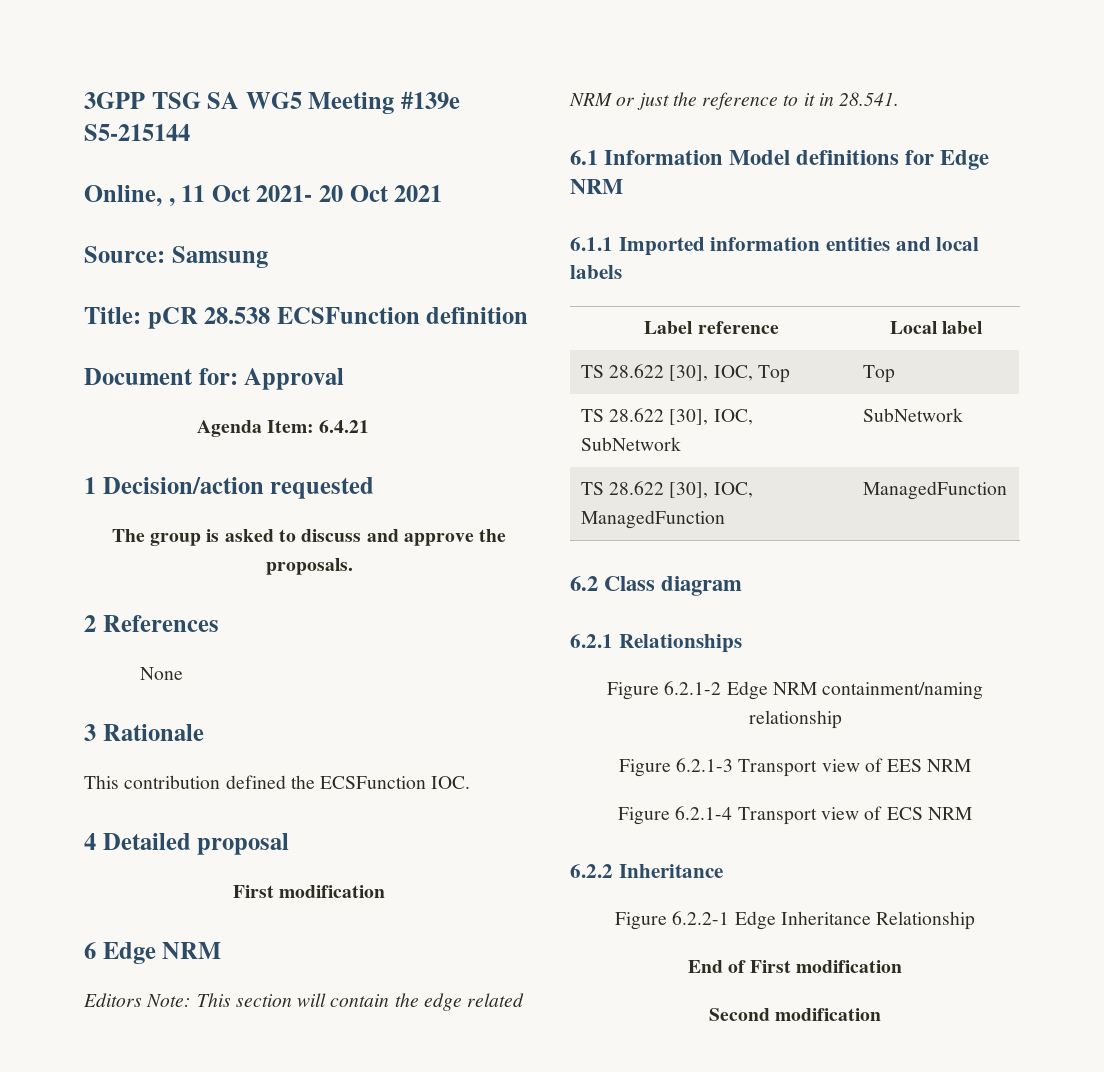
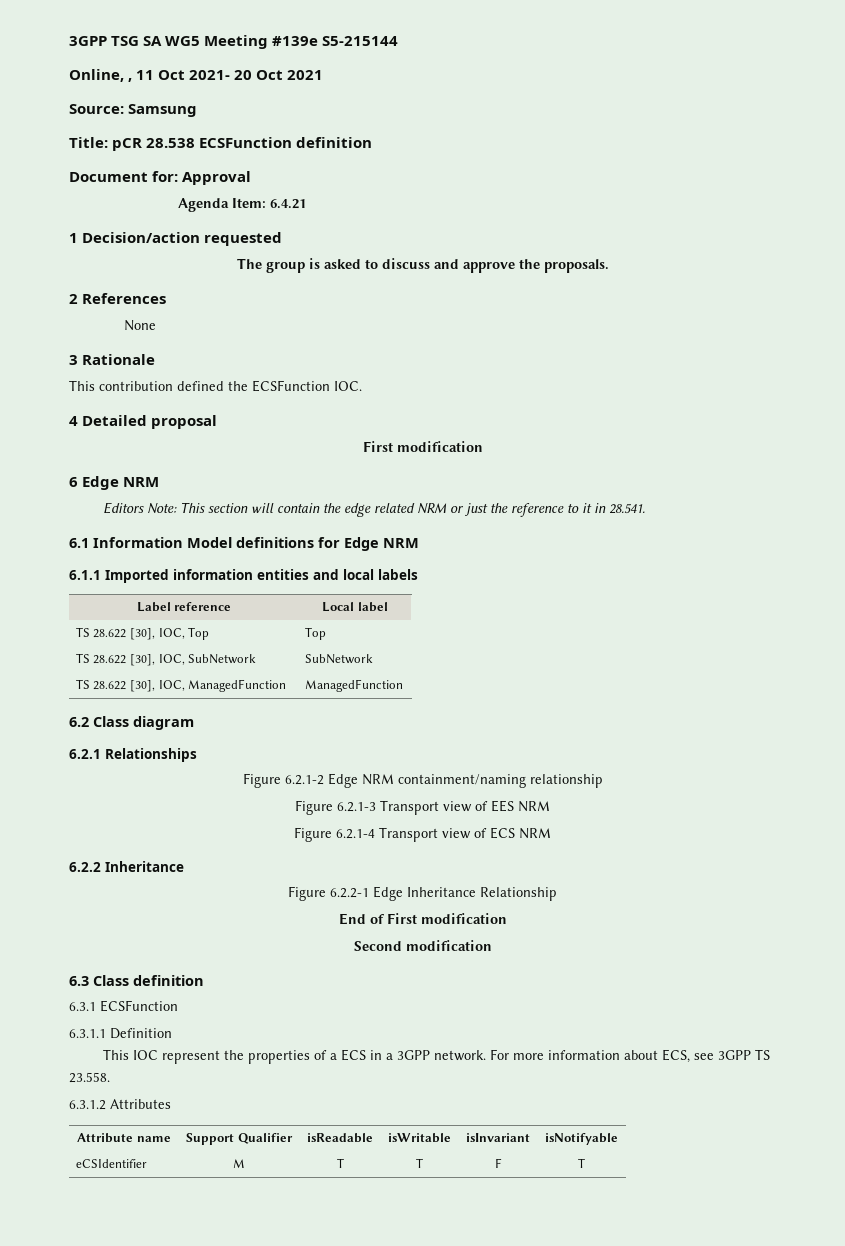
(882, 1014) none -> [69,975,204,986] [69,1000,178,1012] [69,1028,172,1039] [103,1049,771,1064] [69,1072,110,1083] [69,1099,171,1110] [77,1133,171,1143] [186,1133,293,1145] [307,1133,373,1143] [388,1133,451,1143] [466,1133,530,1142] [545,1133,618,1145] [75,1159,147,1168] [233,1159,245,1168] [336,1158,344,1168] [416,1158,423,1168] [494,1158,502,1168] [578,1158,585,1168] // 6.3 Class definition // 6.3.1 ECSFunction // 6.3.1.1 Definition // This IOC represent the properties of a ECS in a 3GPP network. For more information about ECS, see 3GPP TS 23.558. // 6.3.1.2 Attributes // Attribute name | Support Qualifier | isReadable | isWritable | isInvariant | isNotifyable // eCSIdentifier | M | T | T | F | T

